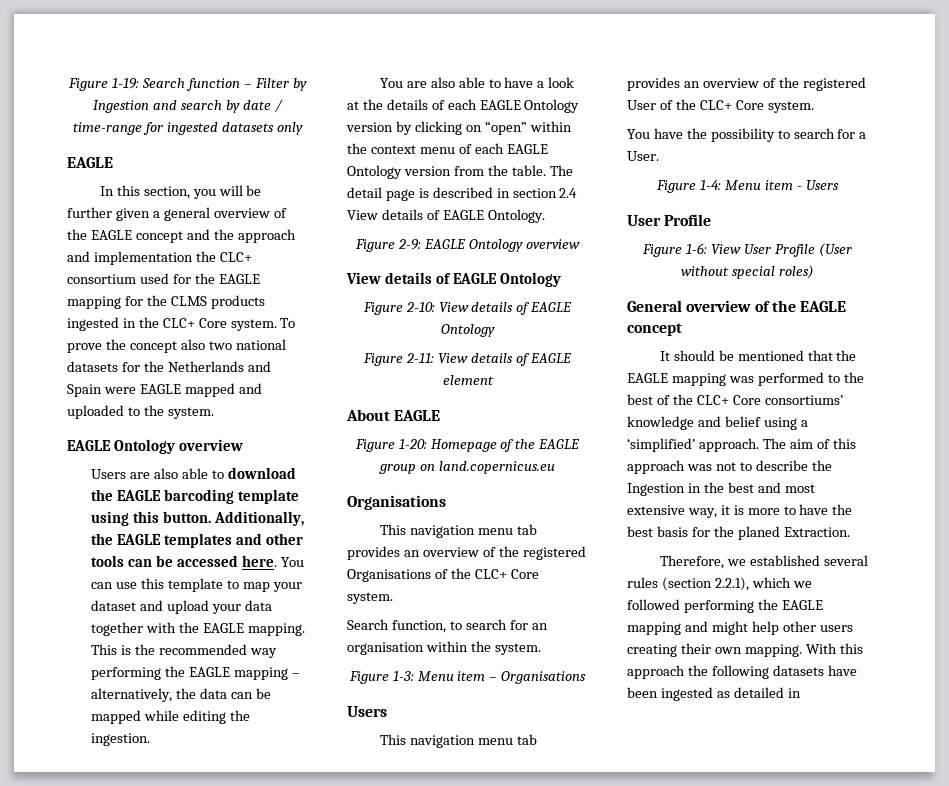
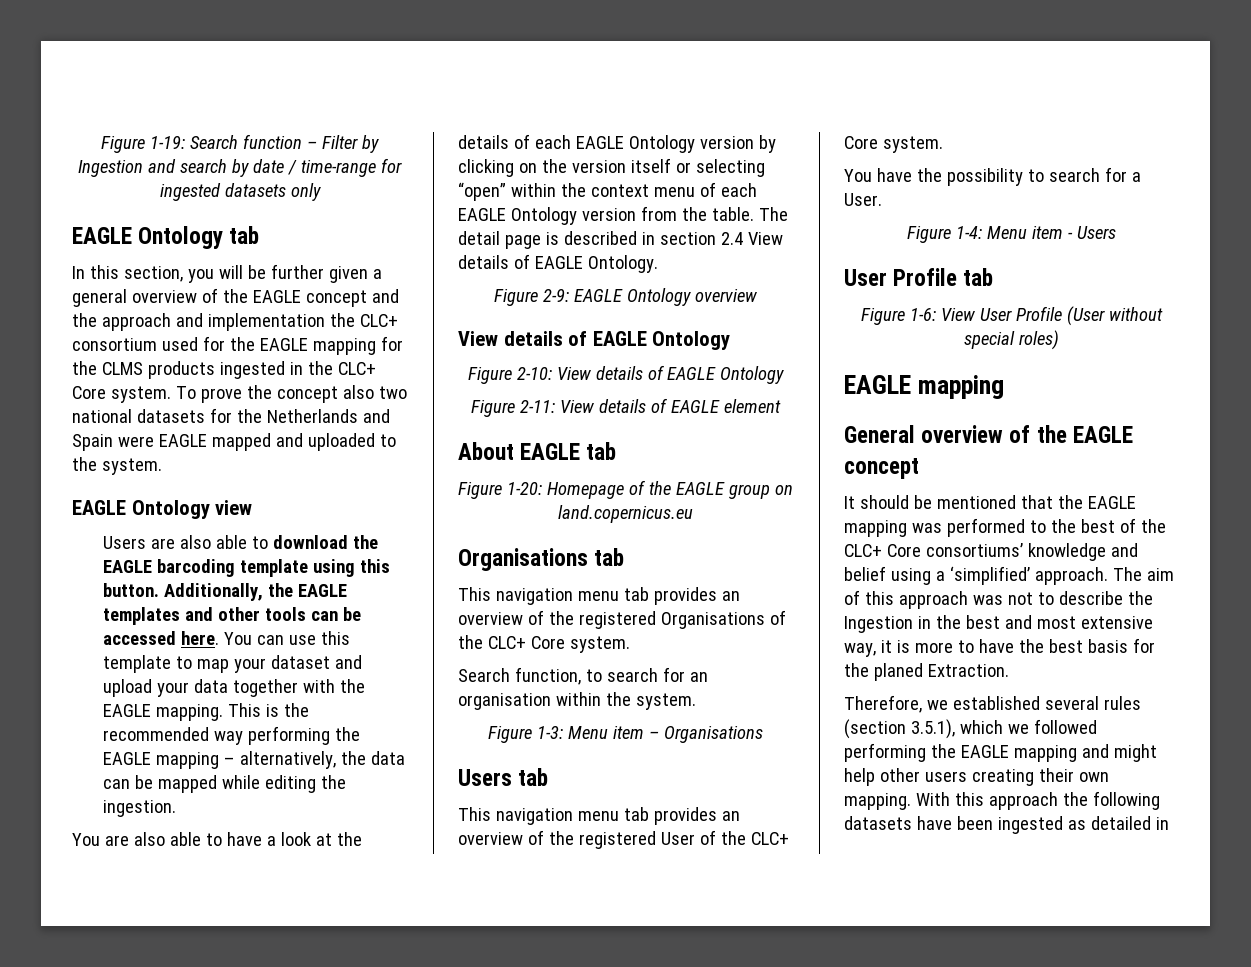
(113, 162) none -> [138,226,260,249] Ontology tab
[179,439,244,451] overview -> [215,500,253,515] view
(482, 128) none -> [541,158,765,177] the version itself or selecting
(441, 415) none -> [586,442,617,460] tab
(446, 502) none -> [594,548,625,566] tab
(387, 711) none -> [518,768,549,786] tab
(712, 220) none -> [963,268,994,286] tab
(814, 272) none -> [844,375,1005,399] // EAGLE mapping
[714,577,749,591] 2.2.1), -> [910,719,955,739] 3.5.1),

